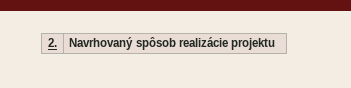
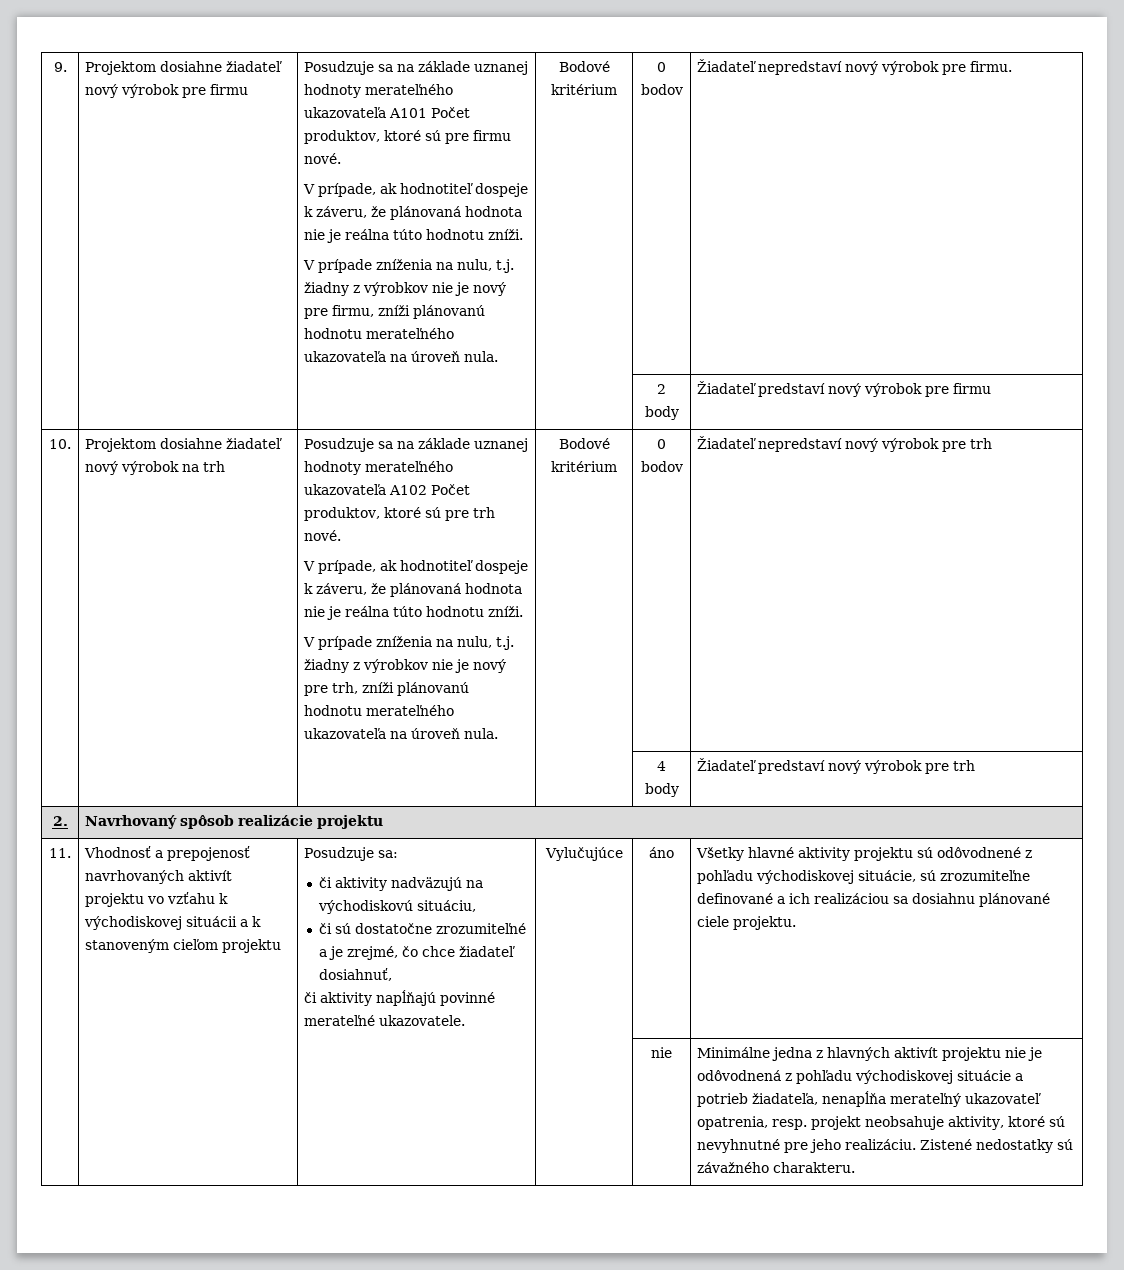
(48, 42) none -> [53,62,67,72] [85,61,283,75] [85,84,249,98] [304,61,529,75] [304,84,454,98] [304,107,471,118] [304,130,512,144] [304,153,342,164] [303,183,529,197] [304,206,523,220] [304,229,524,243] [303,259,515,273] [304,282,507,296] [304,305,486,319] [304,328,455,339] [304,351,499,362] [558,61,610,72] [551,84,617,95] [657,62,666,72] [640,84,683,95] [697,59,1013,75] [657,384,666,394] [644,406,679,420] [697,381,992,397] [49,439,71,449] [85,438,283,452] [85,461,226,475] [304,438,529,452] [304,461,454,475] [304,484,471,495] [304,507,496,521] [304,530,342,541] [303,560,529,574] [304,583,523,597] [304,606,524,620] [303,636,515,650] [304,659,507,673] [304,682,470,696] [304,705,455,716] [304,728,499,739] [558,438,610,449] [551,461,617,472] [657,439,666,449] [640,461,683,472] [697,436,993,452] [657,761,666,771] [644,783,679,797] [697,758,976,774] 9. | Projektom dosiahne žiadateľ nový výrobok pre firmu | Posudzuje sa na základe uznanej hodnoty merateľného ukazovateľa A101 Počet produktov, ktoré sú pre firmu nové. // V prípade, ak hodnotiteľ dospeje k záveru, že plánovaná hodnota nie je reálna túto hodnotu zníži. // V prípade zníženia na nulu, t.j. žiadny z výrobkov nie je nový pre firmu, zníži plánovanú hodnotu merateľného ukazovateľa na úroveň nula. | Bodové kritérium | 0 bodov | Žiadateľ nepredstaví nový výrobok pre firmu. // | | | | 2 body | Žiadateľ predstaví nový výrobok pre firmu // 10. | Projektom dosiahne žiadateľ nový výrobok na trh | Posudzuje sa na základe uznanej hodnoty merateľného ukazovateľa A102 Počet produktov, ktoré sú pre trh nové. // V prípade, ak hodnotiteľ dospeje k záveru, že plánovaná hodnota nie je reálna túto hodnotu zníži. // V prípade zníženia na nulu, t.j. žiadny z výrobkov nie je nový pre trh, zníži plánovanú hodnotu merateľného ukazovateľa na úroveň nula. | Bodové kritérium | 0 bodov | Žiadateľ nepredstaví nový výrobok pre trh // | | | | 4 body | Žiadateľ predstaví nový výrobok pre trh //
(275, 44) none -> [49,848,71,858] [84,846,251,861] [85,870,233,884] [85,892,229,907] [84,916,262,930] [85,939,282,953] [304,847,399,861] [318,877,483,891] [317,900,476,914] [318,923,526,934] [318,946,515,960] [318,968,392,981] [304,990,496,1006] [304,1015,466,1026] [544,847,623,861] [649,847,674,858] [696,847,1033,861] [697,870,1031,884] [697,893,1051,907] [697,916,797,930] [651,1047,672,1058] [697,1047,1043,1061] [697,1070,1024,1084] [697,1091,1042,1107] [697,1116,1066,1130] [697,1139,1074,1153] [697,1162,856,1173] // 11. | Vhodnosť a prepojenosť navrhovaných aktivít projektu vo vzťahu k východiskovej situácii a k stanoveným cieľom projektu | Posudzuje sa: // či aktivity nadväzujú na východiskovú situáciu, // či sú dostatočne zrozumiteľné a je zrejmé, čo chce žiadateľ dosiahnuť, // či aktivity napĺňajú povinné merateľné ukazovatele. | Vylučujúce | áno | Všetky hlavné aktivity projektu sú odôvodnené z pohľadu východiskovej situácie, sú zrozumiteľne definované a ich realizáciou sa dosiahnu plánované ciele projektu. // | | | | nie | Minimálne jedna z hlavných aktivít projektu nie je odôvodnená z pohľadu východiskovej situácie a potrieb žiadateľa, nenapĺňa merateľný ukazovateľ opatrenia, resp. projekt neobsahuje aktivity, ktoré sú nevyhnutné pre jeho realizáciu. Zistené nedostatky sú závažného charakteru.

